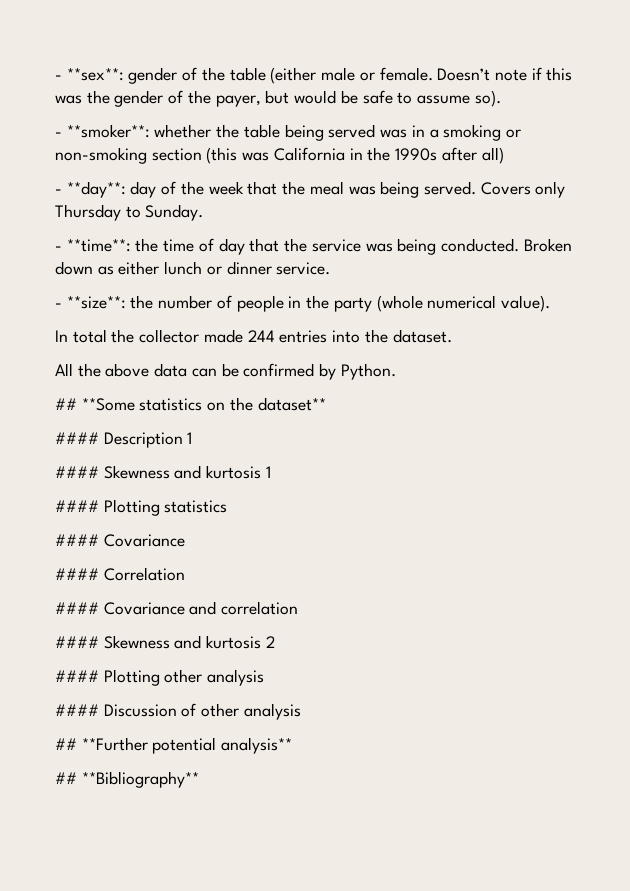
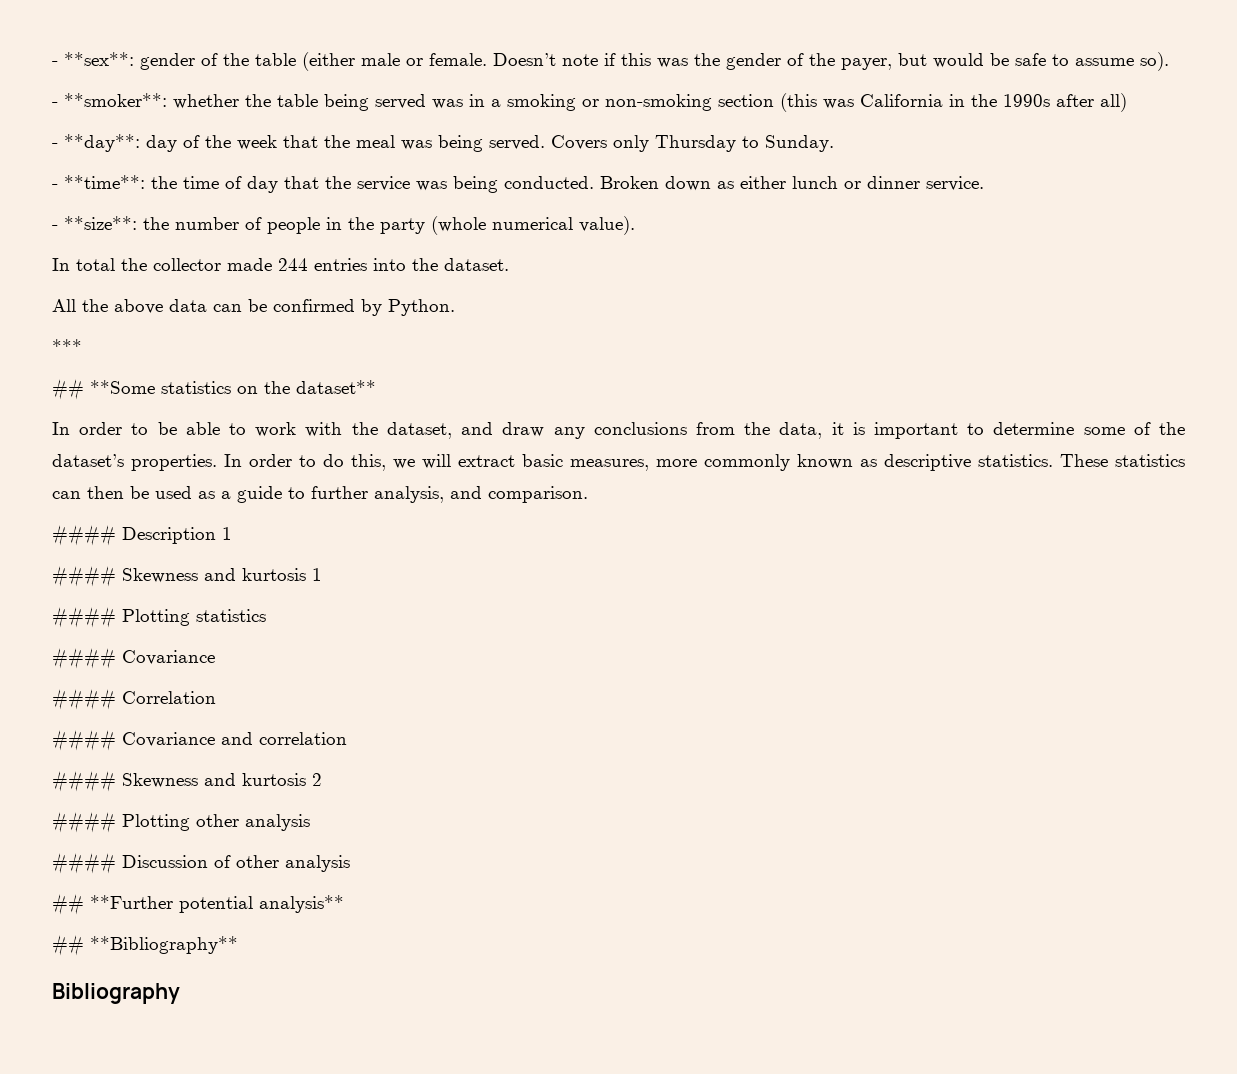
(396, 371) none -> [52,339,82,353] // ***
(326, 404) none -> [52,422,1186,439] [52,454,1185,471] [52,486,588,503] // In order to be able to work with the dataset, and draw any conclusions from the data, it is important to determine some of the dataset’s properties. In order to do this, we will extract basic measures, more commonly known as descriptive statistics. These statistics can then be used as a guide to further analysis, and comparison.
(199, 779) none -> [52,983,180,1004] // Bibliography

